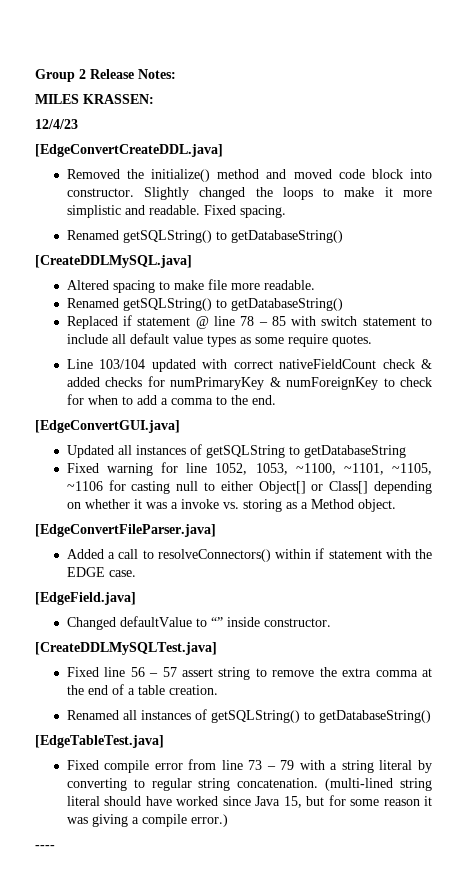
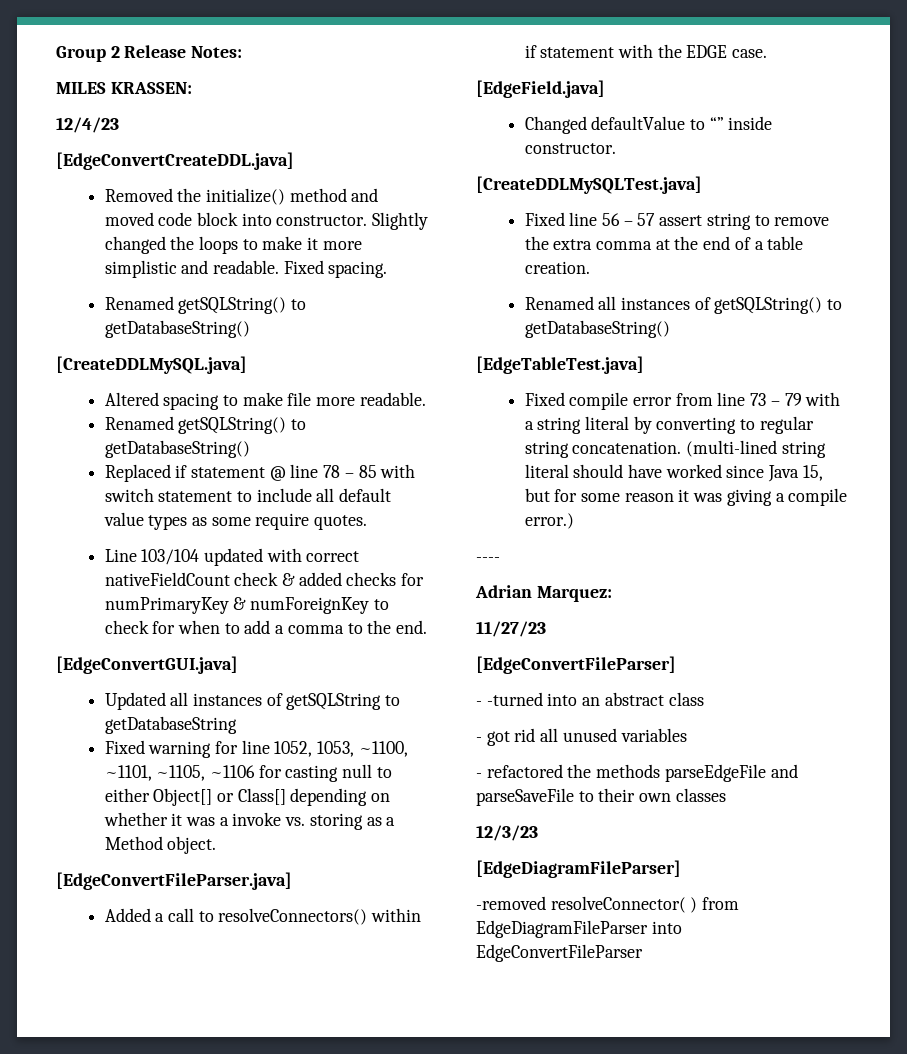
(55, 847) none -> [475,585,612,602] [476,621,546,637] [476,656,676,674] [476,692,704,706] [476,728,687,746] [476,764,798,782] [476,788,726,806] [476,825,538,841] [476,860,681,878] [476,896,740,913] [476,920,682,938] [476,944,643,962] // Adrian Marquez: // 11/27/23 // [EdgeConvertFileParser] // - -turned into an abstract class // - got rid all unused variables // - refactored the methods parseEdgeFile and parseSaveFile to their own classes // 12/3/23 // [EdgeDiagramFileParser] // -removed resolveConnector( ) from EdgeDiagramFileParser into EdgeConvertFileParser

